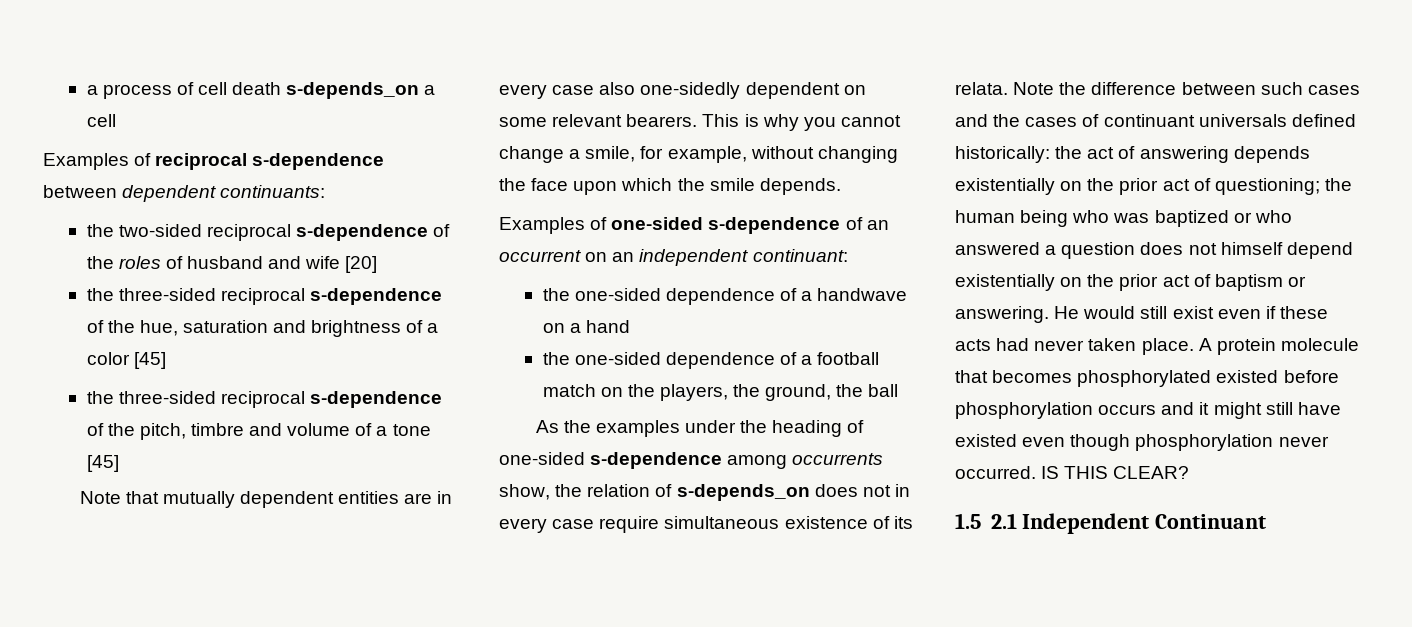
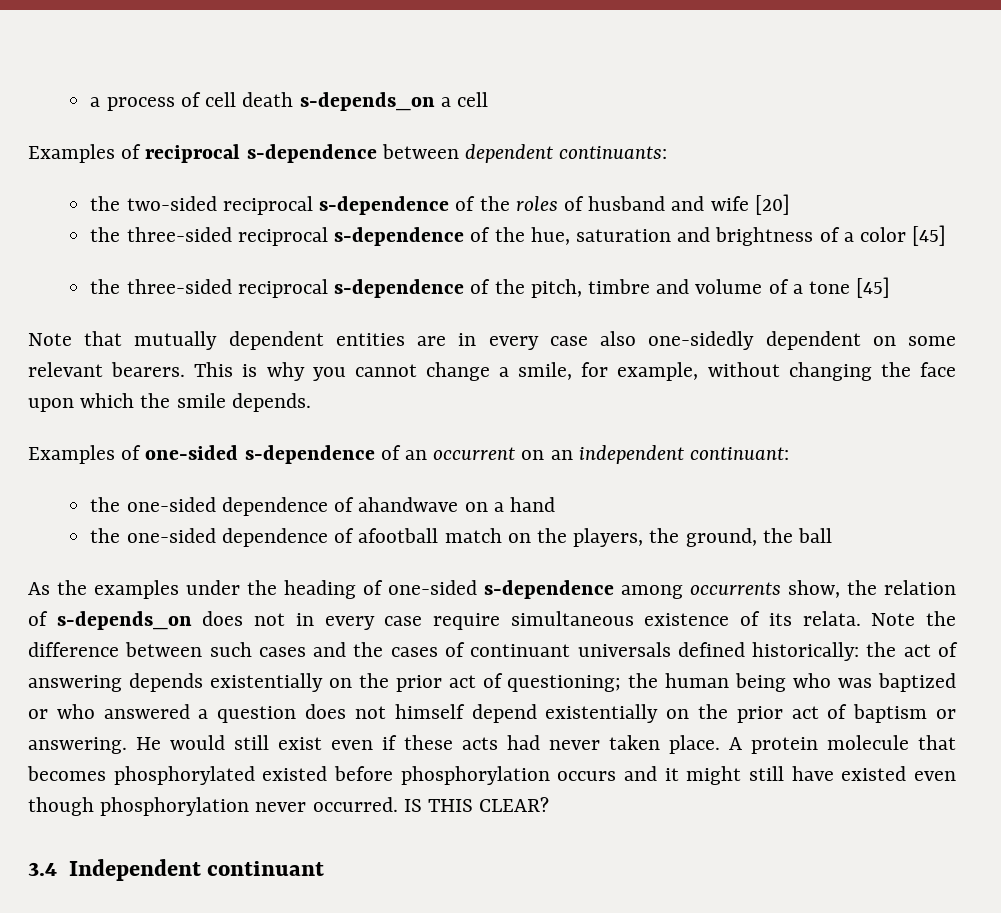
[801,288,908,301] a handwave -> [358,497,459,512] ahandwave
[801,352,880,365] a football -> [358,528,439,543] afootball
[955,513,1267,534] 1.5 2.1 Independent Continuant -> [28,859,325,881] 3.4 Independent continuant

